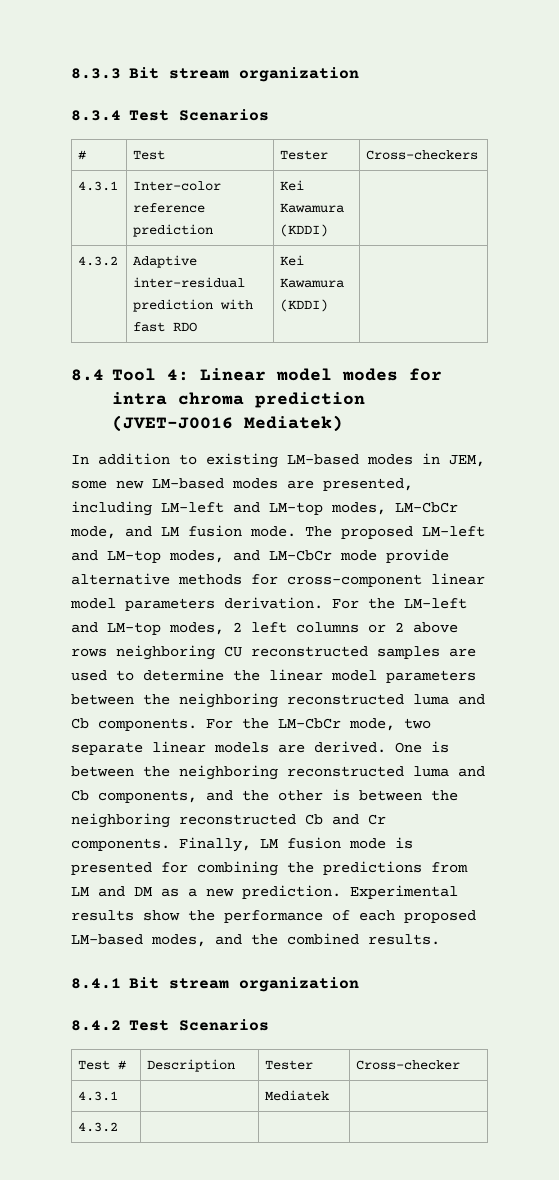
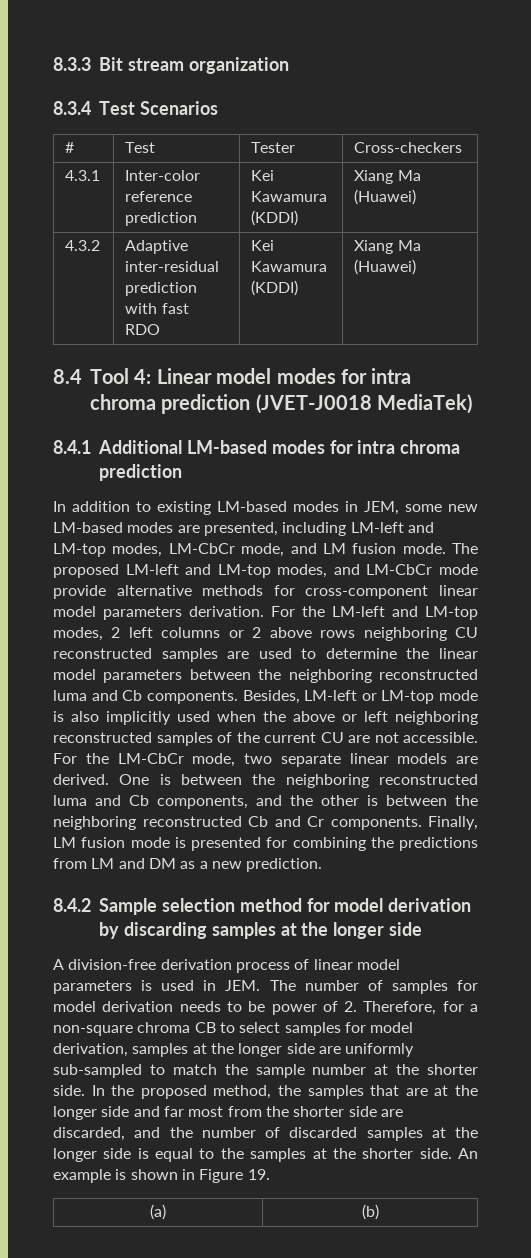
(329, 230) none -> [354,170,421,184] [354,189,417,205] Xiang Ma (Huawei)
(329, 305) none -> [354,240,421,254] [354,259,417,275] Xiang Ma (Huawei)
[111,415,343,432] (JVET-J0016 Mediatek) -> [255,394,473,414] [53,440,461,454] [99,464,182,481] (JVET-J0018 MediaTek) // 8.4.1 Additional LM-based modes for intra chroma prediction
(197, 724) none -> [242,690,478,704] [53,711,478,725] [53,732,478,746] Besides, LM-left or LM-top mode is also implicitly used when the above or left neighboring reconstructed samples of the current CU are not accessible.
[350,885,458,899] [71,910,476,923] [71,933,440,947] [71,977,359,992] [71,1019,269,1031] [78,1060,127,1070] [147,1059,236,1072] [265,1060,314,1070] [356,1060,461,1070] [78,1091,119,1101] [265,1090,330,1101] [78,1122,119,1132] Experimental results show the performance of each proposed LM-based modes, and the combined results. // 8.4.1 Bit stream organization // 8.4.2 Test Scenarios // Test # | Description | Tester | Cross-checker // 4.3.1 | | Mediatek | // 4.3.2 | | | -> [53,898,472,915] [99,922,423,939] [53,959,400,973] [53,980,478,994] [53,1001,479,1015] [53,1022,414,1036] [53,1043,415,1057] [53,1064,478,1078] [53,1085,479,1099] [53,1106,403,1120] [53,1127,478,1141] [53,1148,479,1162] [53,1169,270,1183] [150,1204,166,1220] [361,1204,379,1220] // 8.4.2 Sample selection method for model derivation by discarding samples at the longer side // A division-free derivation process of linear model parameters is used in JEM. The number of samples for model derivation needs to be power of 2. Therefore, for a non-square chroma CB to select samples for model derivation, samples at the longer side are uniformly sub-sampled to match the sample number at the shorter side. In the proposed method, the samples that are at the longer side and far most from the shorter side are discarded, and the number of discarded samples at the longer side is equal to the samples at the shorter side. An example is shown in Figure 19. // (a) | (b)

